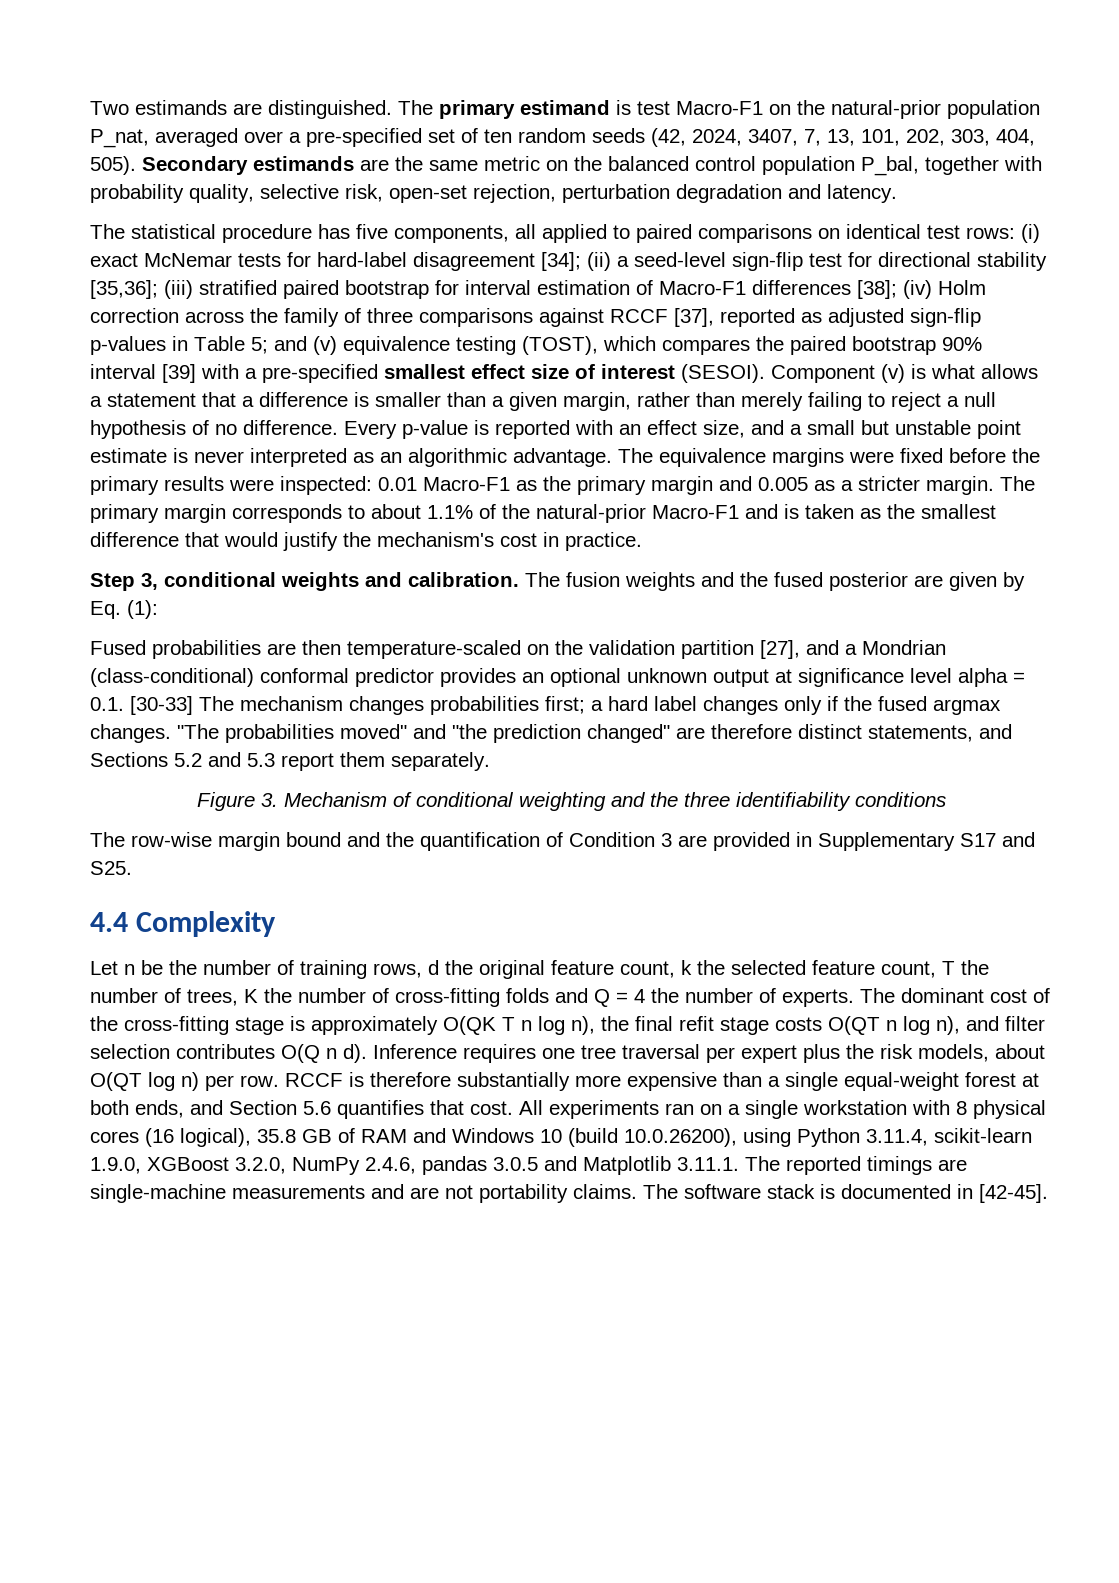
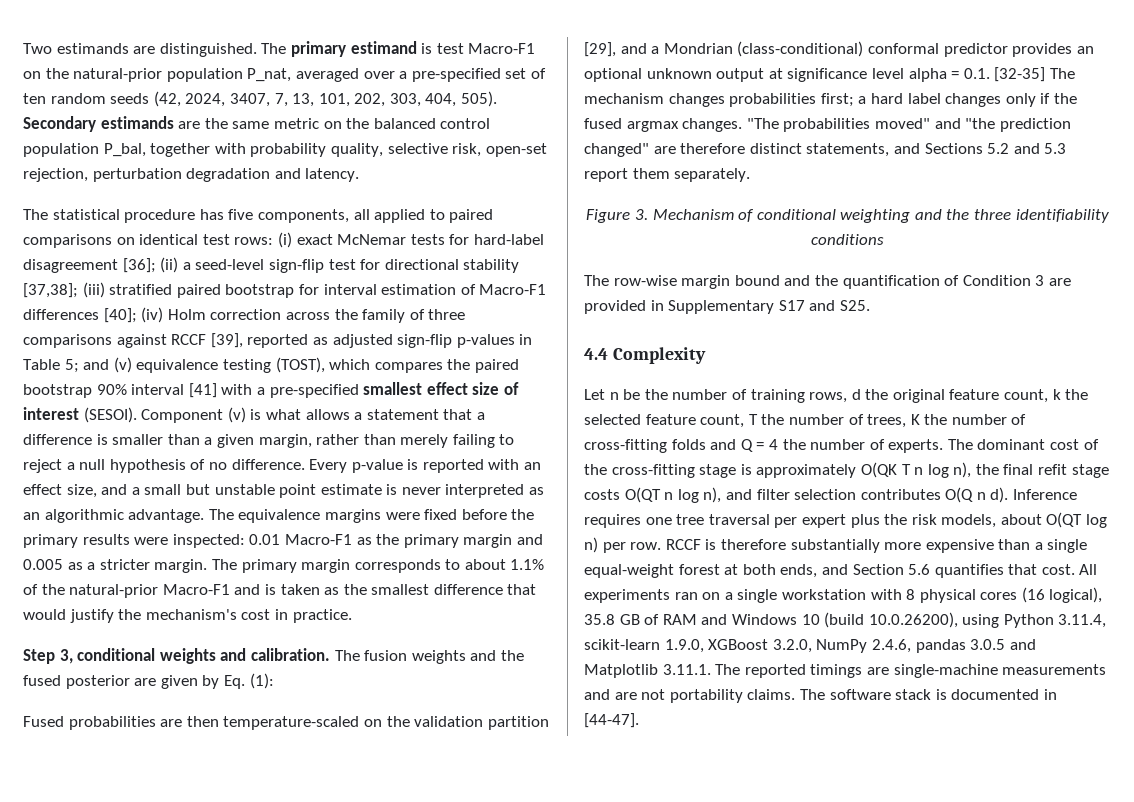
[541,252,581,271] [34]; -> [122,258,156,273] [36];
[90,280,158,299] [35,36]; -> [23,283,78,298] [37,38];
[857,280,897,299] [38]; -> [103,308,137,323] [40];
[674,308,714,327] [37], -> [210,333,243,348] [39],
[162,364,196,383] [39] -> [188,383,217,398] [41]
[760,640,800,659] [27], -> [584,42,616,57] [29],
[130,696,193,715] [30-33] -> [994,67,1046,82] [32-35]
[979,1184,1048,1203] [42-45]. -> [584,713,639,728] [44-47].

